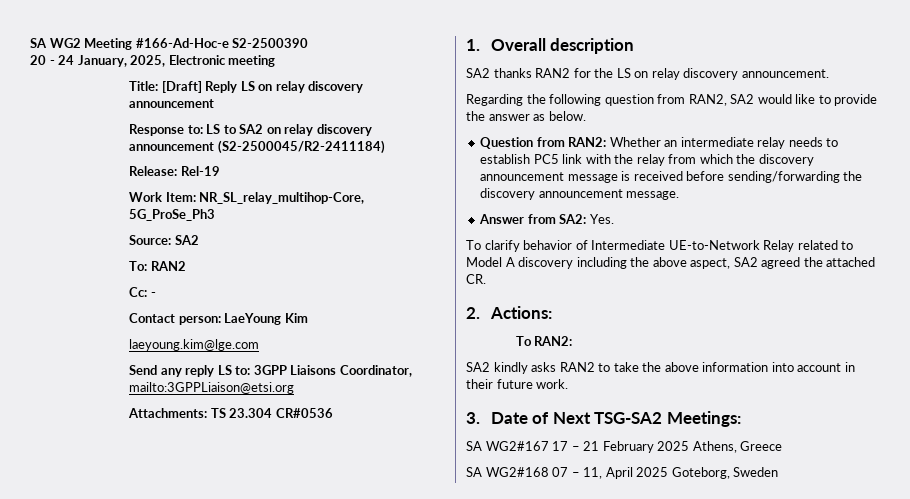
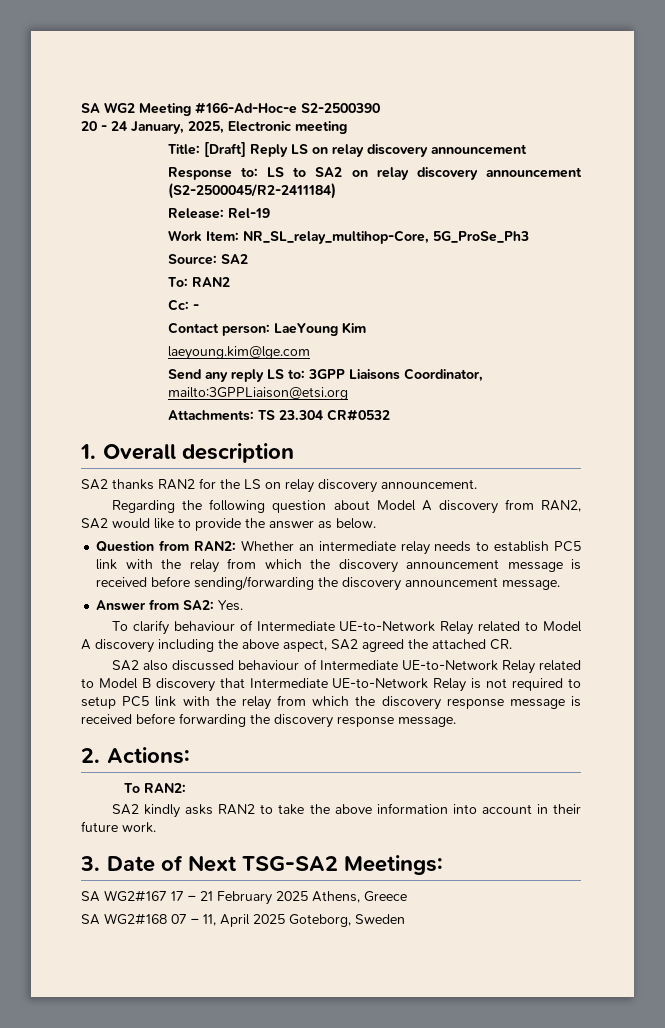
[275,408,333,418] CR#0536 -> [326,409,390,421] CR#0532
(654, 100) none -> [333,500,498,514] about Model A discovery
[523,240,573,250] behavior -> [173,621,235,631] behaviour
(486, 279) none -> [112,659,582,674] [81,678,582,692] [81,695,581,710] [81,713,456,728] // SA2 also discussed behaviour of Intermediate UE-to-Network Relay related to Model B discovery that Intermediate UE-to-Network Relay is not required to setup PC5 link with the relay from which the discovery response message is received before forwarding the discovery response message.

